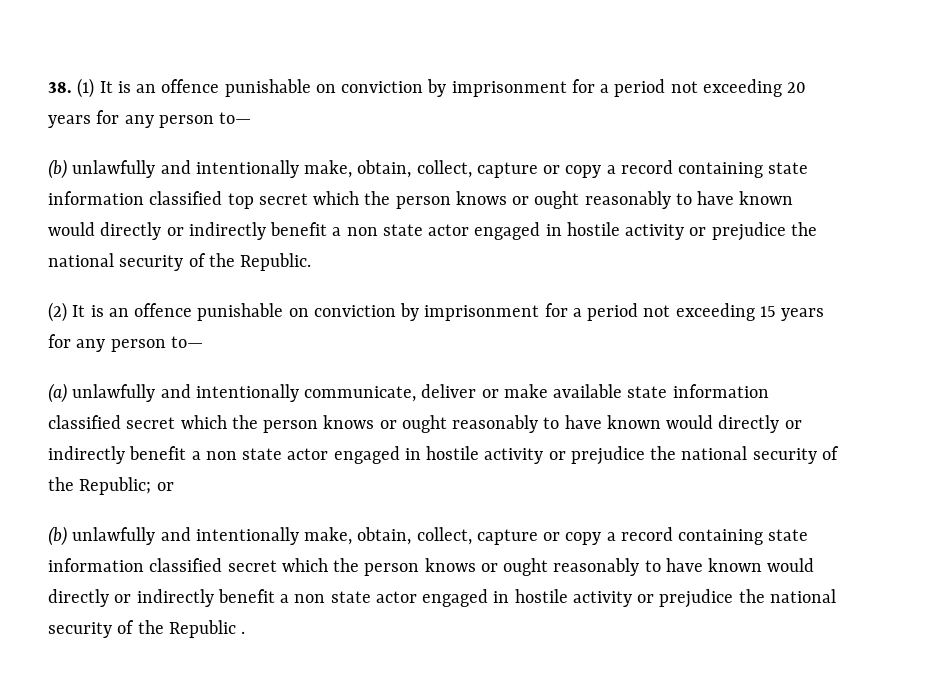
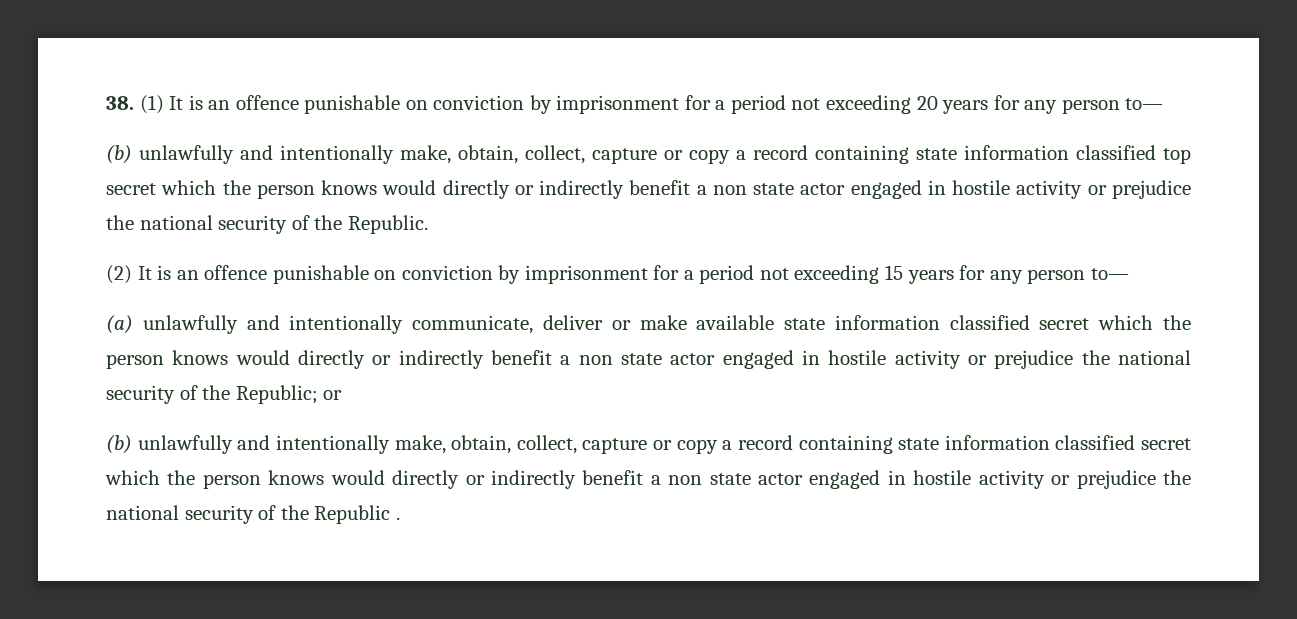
[512,191,794,209] or ought reasonably to have known -> (378, 187) none
[379,415,661,433] or ought reasonably to have known -> (229, 357) none
[480,558,763,576] or ought reasonably to have known -> (325, 477) none

